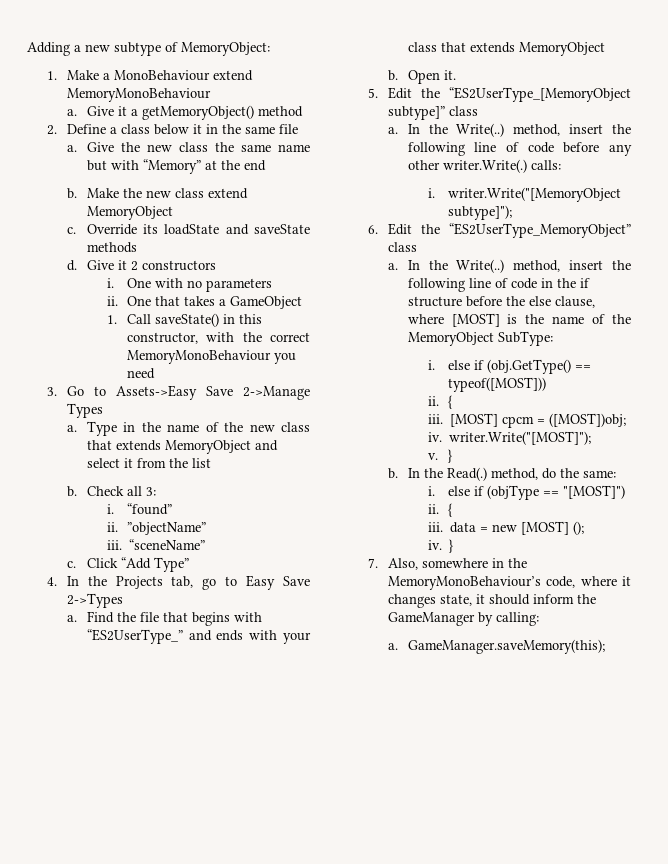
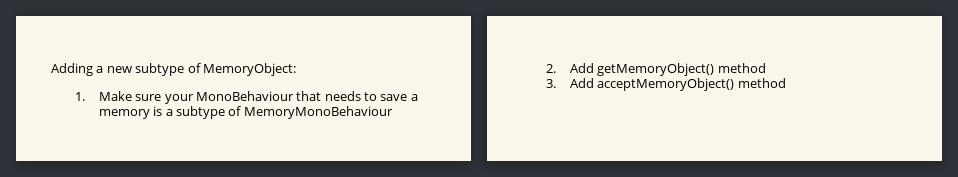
[102,70,253,81] [66,88,211,102] [66,105,303,120] [46,124,298,135] [66,142,311,152] [86,159,266,174] [66,188,248,199] [86,206,173,220] [66,224,310,235] [86,242,137,253] [66,260,216,271] [106,278,272,292] [106,296,302,309] [106,313,262,327] [126,332,310,344] [126,350,296,364] [126,368,155,379] [46,385,310,400] [66,403,103,418] [66,421,310,436] [86,440,278,454] [86,458,211,468] [66,486,156,497] [106,503,172,515] [106,522,206,535] [106,539,205,550] [66,557,189,572] [46,575,310,590] [66,593,123,608] [66,611,262,626] [86,629,311,644] [407,42,605,56] [387,70,456,84] [367,87,631,102] [387,106,478,120] [387,123,631,137] [407,142,632,156] [407,159,561,173] [427,187,621,202] [447,205,512,220] [367,223,631,238] [387,242,417,252] [387,259,631,273] [407,278,590,292] [407,296,595,308] [407,313,631,327] [407,331,553,346] [427,359,591,374] [447,377,546,392] [427,395,452,409] [427,413,626,428] [427,431,591,445] [427,449,452,463] [387,467,616,481] [427,485,625,500] [427,503,452,517] [427,521,584,535] [427,539,453,553] [367,558,527,570] [387,576,631,590] [387,594,596,608] [387,612,539,626] [387,639,605,654] a MonoBehaviour extend MemoryMonoBehaviour // a. Give it a getMemoryObject() method // 2. Define a class below it in the same file // a. Give the new class the same name but with “Memory” at the end // b. Make the new class extend MemoryObject // c. Override its loadState and saveState methods // d. Give it 2 constructors // i. One with no parameters // ii. One that takes a GameObject // 1. Call saveState() in this constructor, with the correct MemoryMonoBehaviour you need // 3. Go to Assets->Easy Save 2->Manage Types // a. Type in the name of the new class that extends MemoryObject and select it from the list // b. Check all 3: // i. “found” // ii. ”objectName” // iii. “sceneName” // c. Click “Add Type” // 4. In the Projects tab, go to Easy Save 2->Types // a. Find the file that begins with “ES2UserType_” and ends with your class that extends MemoryObject // b. Open it. // 5. Edit the “ES2UserType_[MemoryObject subtype]” class // a. In the Write(..) method, insert the following line of code before any other writer.Write(.) calls: // i. writer.Write("[MemoryObject subtype]"); // 6. Edit the “ES2UserType_MemoryObject” class // a. In the Write(..) method, insert the following line of code in the if structure before the else clause, where [MOST] is the name of the MemoryObject SubType: // i. else if (obj.GetType() == typeof([MOST])) // ii. { // iii. [MOST] cpcm = ([MOST])obj; // iv. writer.Write("[MOST]"); // v. } // b. In the Read(.) method, do the same: // i. else if (objType == "[MOST]") // ii. { // iii. data = new [MOST] (); // iv. } // 7. Also, somewhere in the MemoryMonoBehaviour’s code, where it changes state, it should inform the GameManager by calling: // a. GameManager.saveMemory(this); -> [135,91,418,104] [98,106,393,119] [545,63,766,76] [545,78,786,91] sure your MonoBehaviour that needs to save a memory is a subtype of MemoryMonoBehaviour // 2. Add getMemoryObject() method // 3. Add acceptMemoryObject() method

